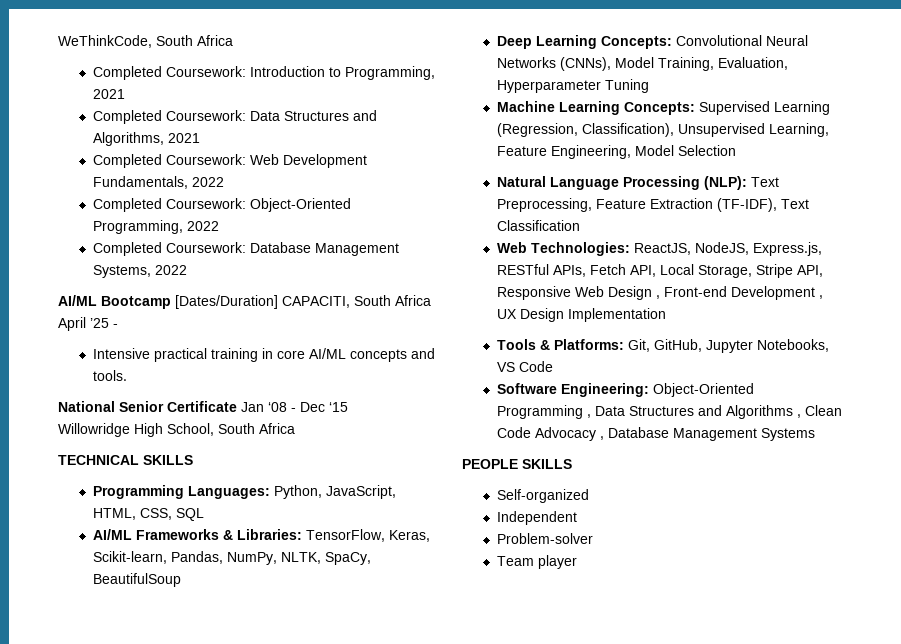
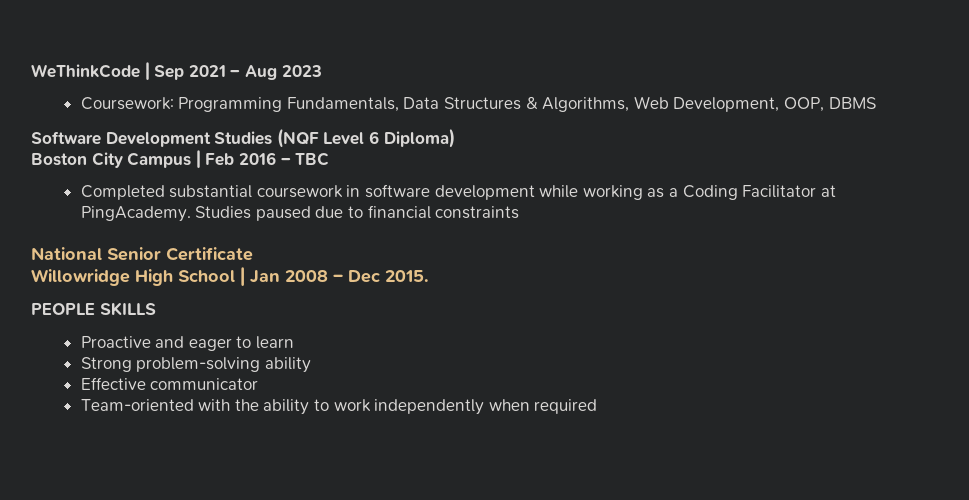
[58,35,233,48] [92,66,435,80] [92,89,125,99] [92,110,377,124] [92,132,200,146] [92,154,367,168] [92,176,224,189] [92,198,351,212] [92,220,219,234] [92,242,399,256] [92,265,187,278] [58,295,431,309] [58,317,118,331] [92,348,435,362] [92,370,127,381] [58,401,348,412] [58,423,295,437] [58,455,193,465] [92,485,396,499] [92,508,204,521] [92,529,430,542] [92,551,371,565] [92,573,181,587] [496,35,808,49] [496,57,788,71] [496,79,649,93] [496,101,830,115] [496,123,829,137] [496,145,736,159] [496,176,779,190] [496,198,809,212] [496,220,580,231] [496,242,822,256] [496,264,823,278] [496,286,823,300] [496,308,666,322] [496,339,829,353] [496,361,553,372] [496,383,754,397] [496,405,842,419] [496,427,815,441] [462,459,572,469] [496,489,589,503] [496,511,577,525] [496,533,593,544] [496,555,577,569] WeThinkCode, South Africa // Completed Coursework: Introduction to Programming, 2021 // Completed Coursework: Data Structures and Algorithms, 2021 // Completed Coursework: Web Development Fundamentals, 2022 // Completed Coursework: Object-Oriented Programming, 2022 // Completed Coursework: Database Management Systems, 2022 // AI/ML Bootcamp [Dates/Duration] CAPACITI, South Africa April ’25 - // Intensive practical training in core AI/ML concepts and tools. // National Senior Certificate Jan ‘08 - Dec ‘15 // Willowridge High School, South Africa // TECHNICAL SKILLS // Programming Languages: Python, JavaScript, HTML, CSS, SQL // AI/ML Frameworks & Libraries: TensorFlow, Keras, Scikit-learn, Pandas, NumPy, NLTK, SpaCy, BeautifulSoup // Deep Learning Concepts: Convolutional Neural Networks (CNNs), Model Training, Evaluation, Hyperparameter Tuning // Machine Learning Concepts: Supervised Learning (Regression, Classification), Unsupervised Learning, Feature Engineering, Model Selection // Natural Language Processing (NLP): Text Preprocessing, Feature Extraction (TF-IDF), Text Classification // Web Technologies: ReactJS, NodeJS, Express.js, RESTful APIs, Fetch API, Local Storage, Stripe API, Responsive Web Design , Front-end Development , UX Design Implementation // Tools & Platforms: Git, GitHub, Jupyter Notebooks, VS Code // Software Engineering: Object-Oriented Programming , Data Structures and Algorithms , Clean Code Advocacy , Database Management Systems // PEOPLE SKILLS // Self-organized // Independent // Problem-solver // Team player -> [31,62,322,80] [80,96,876,112] [31,128,455,148] [31,150,330,168] [80,184,836,200] [80,205,520,222] [31,247,253,261] [31,267,429,286] [31,302,156,316] [80,336,295,351] [80,357,311,373] [80,377,259,390] [80,399,598,415] WeThinkCode | Sep 2021 – Aug 2023 // Coursework: Programming Fundamentals, Data Structures & Algorithms, Web Development, OOP, DBMS // Software Development Studies (NQF Level 6 Diploma) // Boston City Campus | Feb 2016 – TBC // Completed substantial coursework in software development while working as a Coding Facilitator at PingAcademy. Studies paused due to financial constraints // National Senior Certificate // Willowridge High School | Jan 2008 – Dec 2015. // PEOPLE SKILLS // Proactive and eager to learn // Strong problem-solving ability // Effective communicator // Team-oriented with the ability to work independently when required

